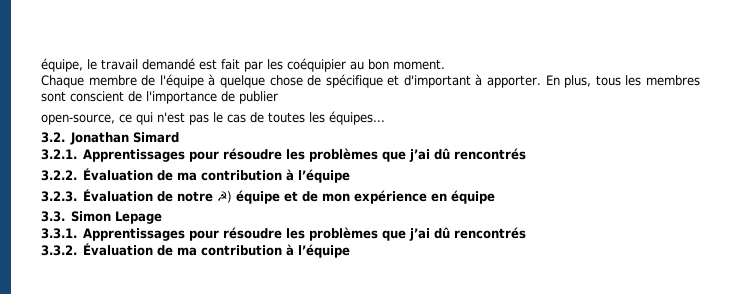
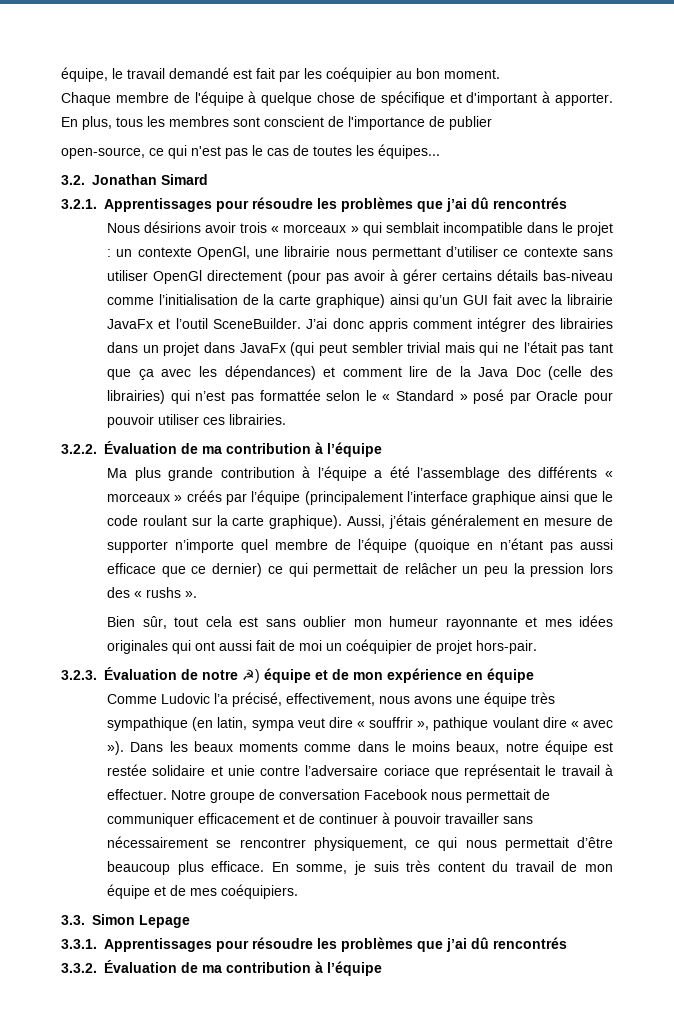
(527, 154) none -> [107,221,613,236] [107,246,614,260] [107,269,614,284] [107,294,613,308] [107,317,614,332] [107,341,613,356] [107,365,613,380] [107,389,613,404] [107,414,287,428] // Nous désirions avoir trois « morceaux » qui semblait incompatible dans le projet : un contexte OpenGl, une librairie nous permettant d’utiliser ce contexte sans utiliser OpenGl directement (pour pas avoir à gérer certains détails bas-niveau comme l’initialisation de la carte graphique) ainsi qu’un GUI fait avec la librairie JavaFx et l’outil SceneBuilder. J’ai donc appris comment intégrer des librairies dans un projet dans JavaFx (qui peut sembler trivial mais qui ne l’était pas tant que ça avec les dépendances) et comment lire de la Java Doc (celle des librairies) qui n’est pas formattée selon le « Standard » posé par Oracle pour pouvoir utiliser ces librairies.
(351, 176) none -> [107,466,613,481] [107,490,614,505] [107,514,614,529] [107,538,614,553] [107,563,614,577] [107,587,198,598] [107,615,613,630] [107,639,538,654] // Ma plus grande contribution à l’équipe a été l’assemblage des différents « morceaux » créés par l’équipe (principalement l’interface graphique ainsi que le code roulant sur la carte graphique). Aussi, j’étais généralement en mesure de supporter n’importe quel membre de l’équipe (quoique en n’étant pas aussi efficace que ce dernier) ce qui permettait de relâcher un peu la pression lors des « rushs ». // Bien sûr, tout cela est sans oublier mon humeur rayonnante et mes idées originales qui ont aussi fait de moi un coéquipier de projet hors-pair.
(496, 197) none -> [107,692,556,707] [107,717,614,731] [107,740,613,755] [107,764,613,779] [107,789,551,803] [107,812,534,827] [107,836,613,851] [107,860,613,875] [107,884,299,899] // Comme Ludovic l’a précisé, effectivement, nous avons une équipe très sympathique (en latin, sympa veut dire « souffrir », pathique voulant dire « avec »). Dans les beaux moments comme dans le moins beaux, notre équipe est restée solidaire et unie contre l’adversaire coriace que représentait le travail à effectuer. Notre groupe de conversation Facebook nous permettait de communiquer efficacement et de continuer à pouvoir travailler sans nécessairement se rencontrer physiquement, ce qui nous permettait d’être beaucoup plus efficace. En somme, je suis très content du travail de mon équipe et de mes coéquipiers.

